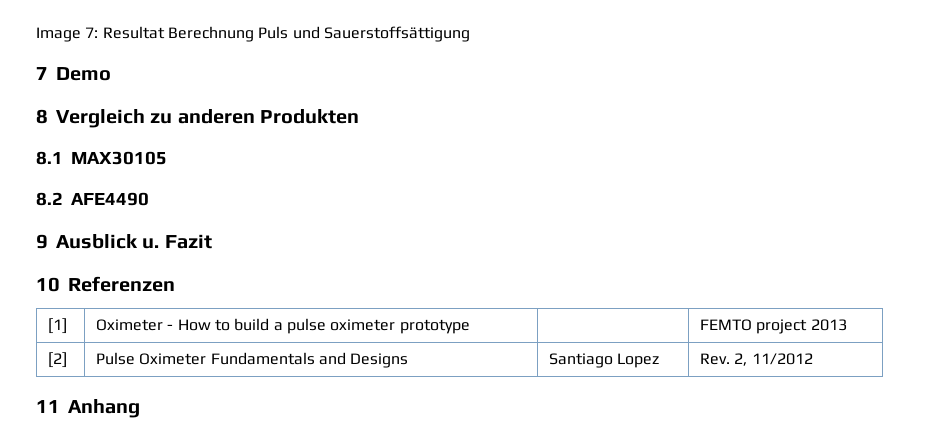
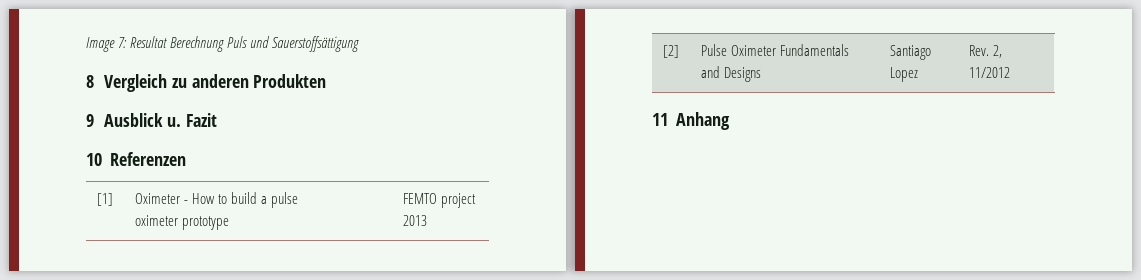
[36,67,111,81] // 7 Demo -> (361, 44) none
[36,151,167,165] [36,192,149,206] // 8.1 MAX30105 // 8.2 AFE4490 -> (327, 81) none

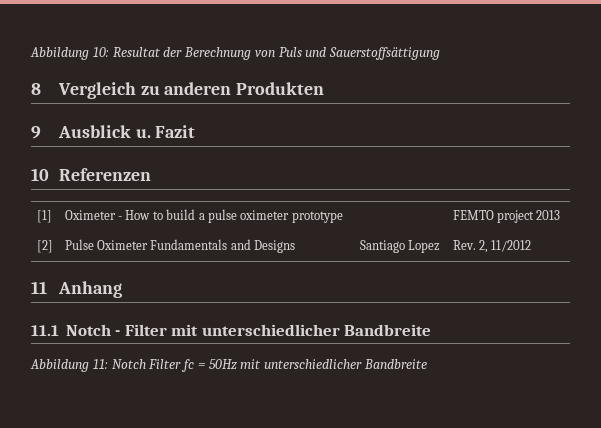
[86,36,226,52] Image 7: Resultat Berechnung -> [30,47,275,60] Abbildung 10: Resultat der Berechnung von
(730, 121) none -> [31,324,432,336] [30,359,428,372] // 11.1 Notch - Filter mit unterschiedlicher Bandbreite // Abbildung 11: Notch Filter fc = 50Hz mit unterschiedlicher Bandbreite

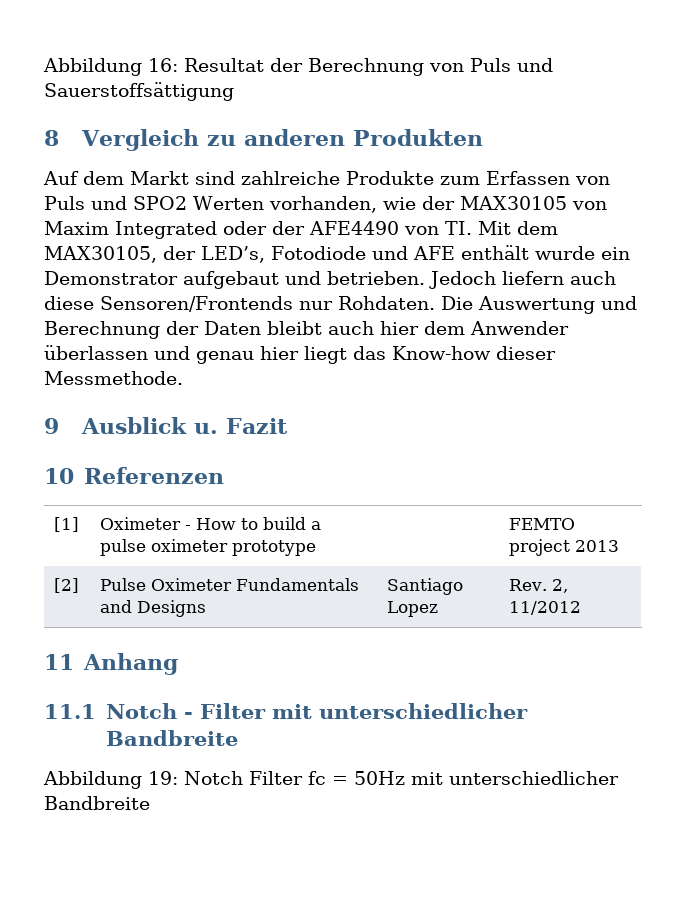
[30,47,109,60] Abbildung 10: -> [43,58,178,76] Abbildung 16:
(324, 88) none -> [43,171,610,185] [44,196,607,213] [44,221,558,239] [44,245,630,263] [44,271,616,289] [44,296,637,314] [44,321,569,339] [44,345,556,364] [44,371,183,385] // Auf dem Markt sind zahlreiche Produkte zum Erfassen von Puls und SPO2 Werten vorhanden, wie der MAX30105 von Maxim Integrated oder der AFE4490 von TI. Mit dem MAX30105, der LED’s, Fotodiode und AFE enthält wurde ein Demonstrator aufgebaut und betrieben. Jedoch liefern auch diese Sensoren/Frontends nur Rohdaten. Die Auswertung und Berechnung der Daten bleibt auch hier dem Anwender überlassen und genau hier liegt das Know-how dieser Messmethode.
[92,359,108,369] 11: -> [148,771,178,785] 19:

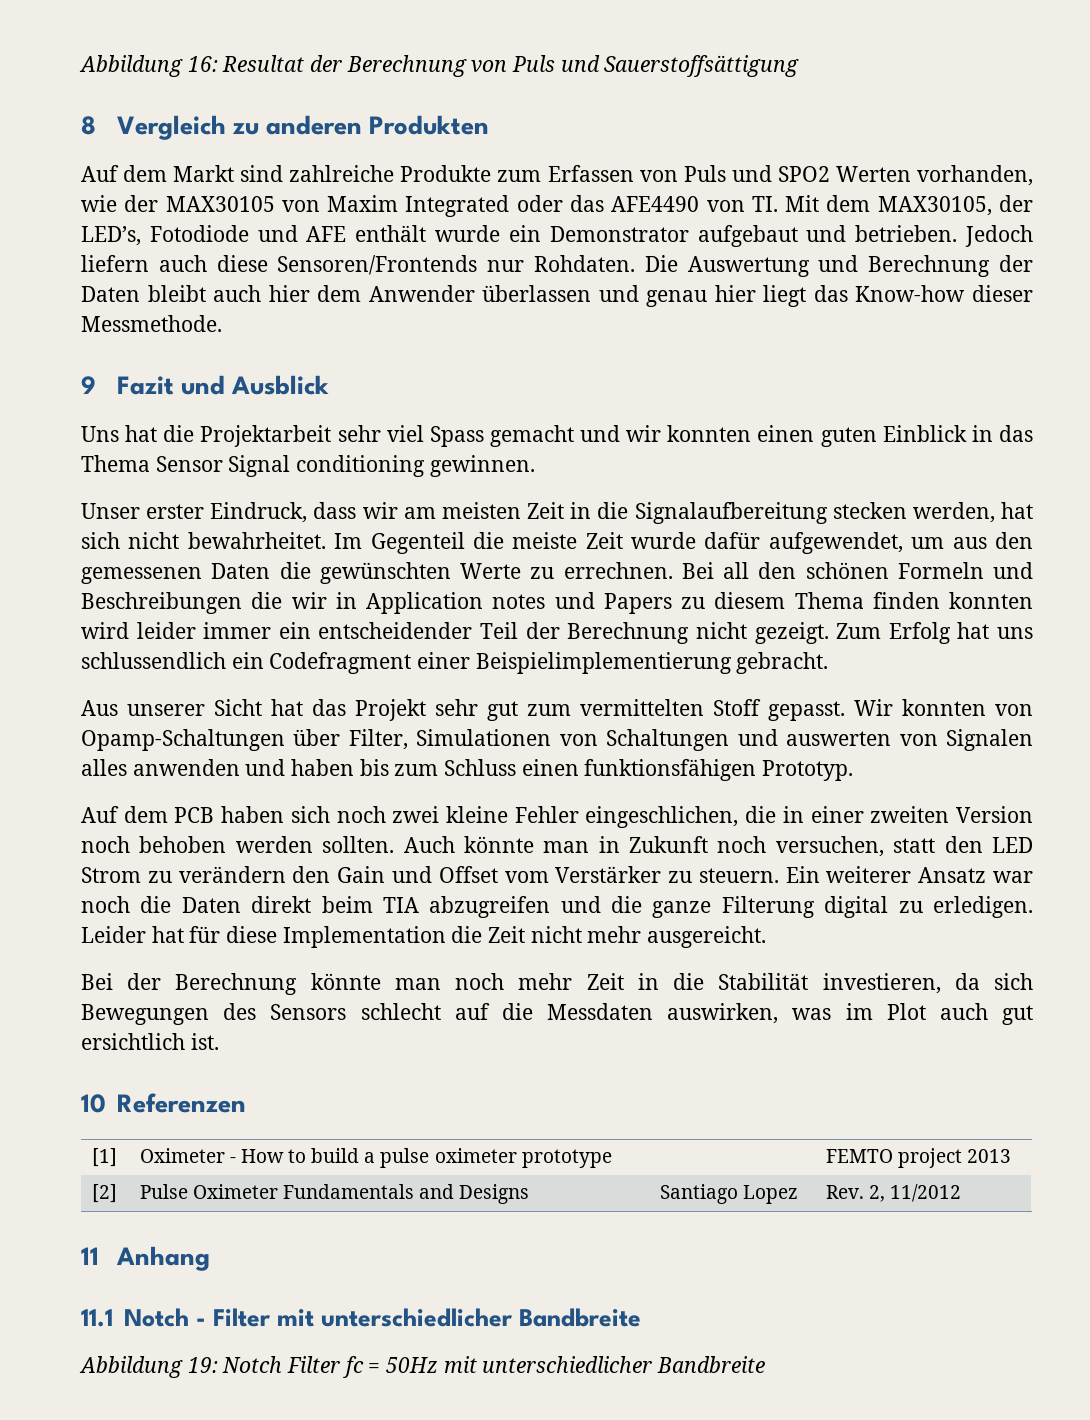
[272,221,305,235] der -> [570,195,604,212] das
(59, 426) none -> [116,375,225,395] Fazit und
[193,418,288,434] u. Fazit -> [81,425,1033,447] [81,455,535,477] [81,502,1033,524] [81,532,1033,554] [81,562,1033,584] [81,592,1033,614] [81,622,1033,644] [81,652,829,674] [81,699,1033,721] [81,729,1033,751] [81,759,854,781] [81,806,1033,828] [81,836,1033,857] [81,866,1034,883] [81,896,1033,918] [81,926,767,948] [81,973,1034,995] [81,1003,1033,1025] [81,1033,219,1050] // Uns hat die Projektarbeit sehr viel Spass gemacht und wir konnten einen guten Einblick in das Thema Sensor Signal conditioning gewinnen. // Unser erster Eindruck, dass wir am meisten Zeit in die Signalaufbereitung stecken werden, hat sich nicht bewahrheitet. Im Gegenteil die meiste Zeit wurde dafür aufgewendet, um aus den gemessenen Daten die gewünschten Werte zu errechnen. Bei all den schönen Formeln und Beschreibungen die wir in Application notes und Papers zu diesem Thema finden konnten wird leider immer ein entscheidender Teil der Berechnung nicht gezeigt. Zum Erfolg hat uns schlussendlich ein Codefragment einer Beispielimplementierung gebracht. // Aus unserer Sicht hat das Projekt sehr gut zum vermittelten Stoff gepasst. Wir konnten von Opamp-Schaltungen über Filter, Simulationen von Schaltungen und auswerten von Signalen alles anwenden und haben bis zum Schluss einen funktionsfähigen Prototyp. // Auf dem PCB haben sich noch zwei kleine Fehler eingeschlichen, die in einer zweiten Version noch behoben werden sollten. Auch könnte man in Zukunft noch versuchen, statt den LED Strom zu verändern den Gain und Offset vom Verstärker zu steuern. Ein weiterer Ansatz war noch die Daten direkt beim TIA abzugreifen und die ganze Filterung digital zu erledigen. Leider hat für diese Implementation die Zeit nicht mehr ausgereicht. // Bei der Berechnung könnte man noch mehr Zeit in die Stabilität investieren, da sich Bewegungen des Sensors schlecht auf die Messdaten auswirken, was im Plot auch gut ersichtlich ist.

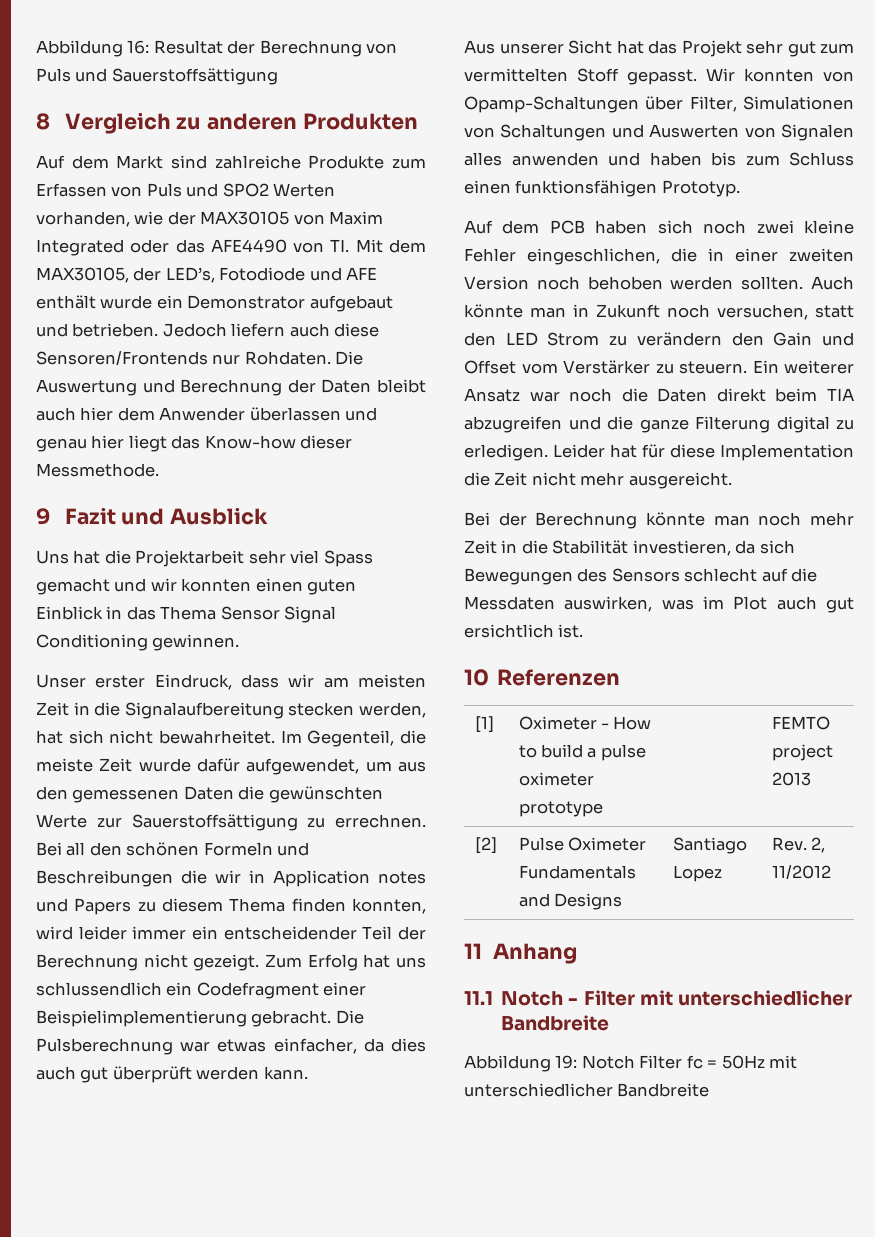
[296,455,426,477] conditioning -> [36,634,148,651] Conditioning
[370,532,465,554] Gegenteil -> [307,730,395,747] Gegenteil,
(521, 571) none -> [96,814,298,831] zur Sauerstoffsättigung
[949,592,1033,609] konnten -> [352,898,426,914] konnten,
(829, 663) none -> [335,1010,364,1024] [36,1038,426,1055] [36,1066,308,1083] Die Pulsberechnung war etwas einfacher, da dies auch gut überprüft werden kann.
[786,731,892,746] auswerten -> [649,124,740,138] Auswerten

